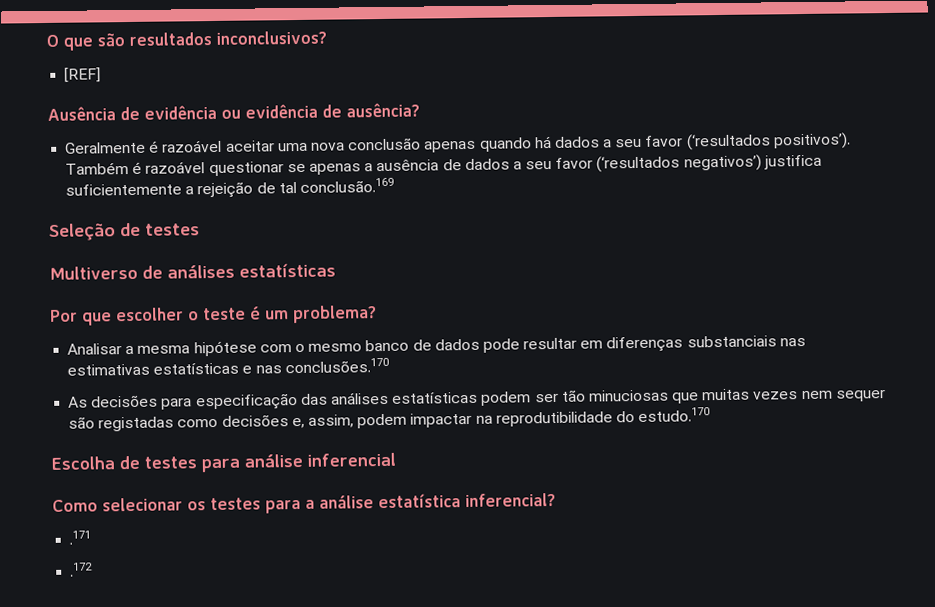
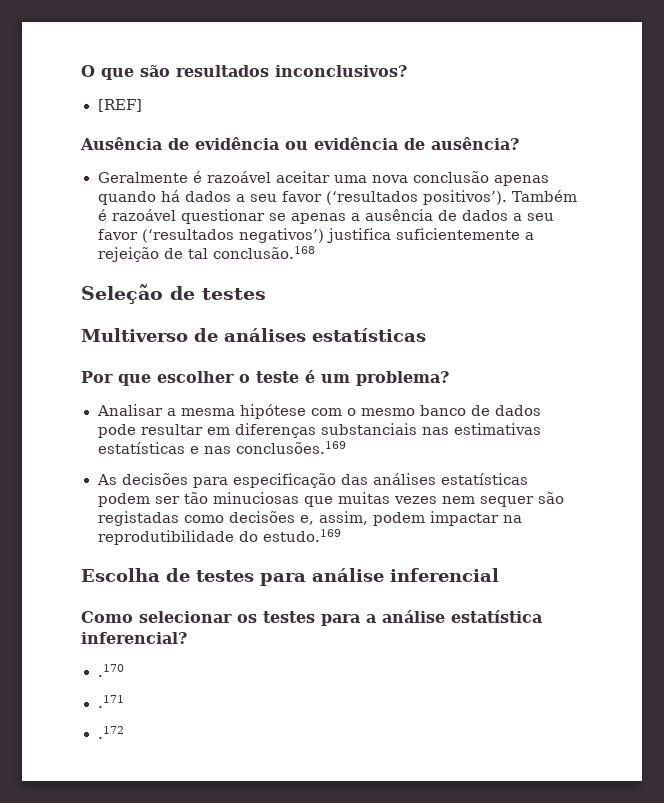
[299,177,394,193] conclusão.169 -> [212,246,315,259] conclusão.168
[284,357,389,374] conclusões.170 -> [235,441,346,454] conclusões.169
[638,407,711,422] estudo.170 -> [262,529,341,542] estudo.169
(556, 500) none -> [97,664,124,677] // .170

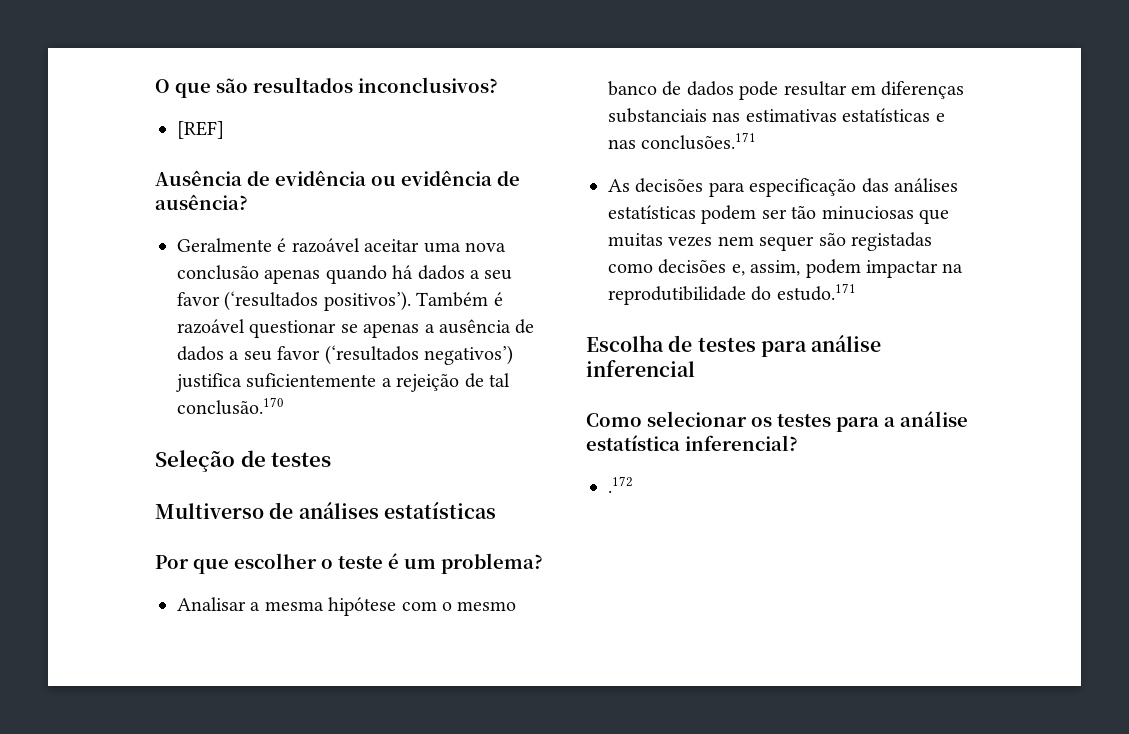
[212,246,315,259] conclusão.168 -> [177,397,284,415] conclusão.170
[235,441,346,454] conclusões.169 -> [641,132,757,150] conclusões.171
[262,529,341,542] estudo.169 -> [776,283,856,301] estudo.171
[97,664,124,677] [97,695,124,708] // .170 // .171 -> (798, 443) none

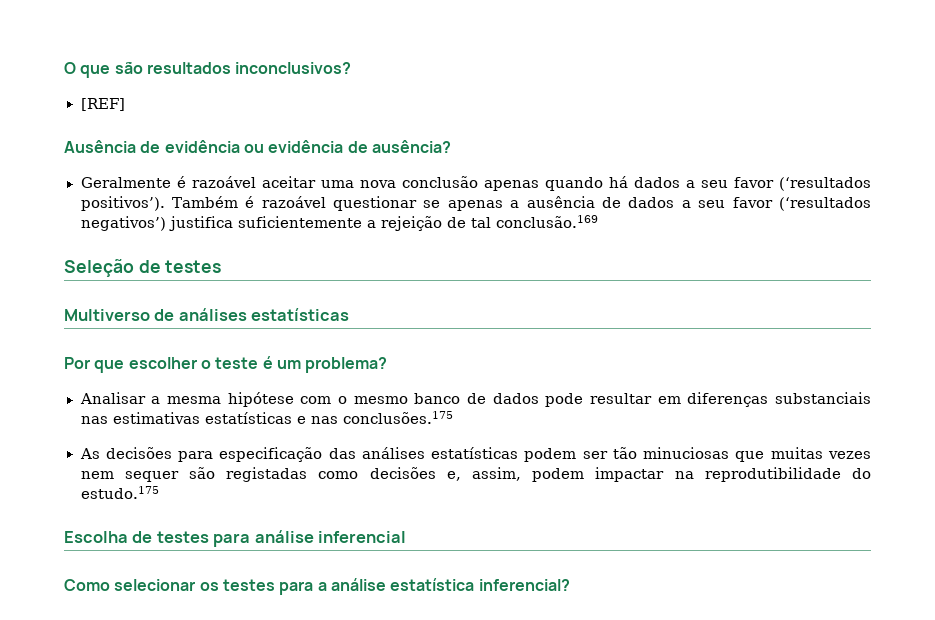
[177,397,284,415] conclusão.170 -> [495,215,598,228] conclusão.169
[641,132,757,150] conclusões.171 -> [342,411,453,424] conclusões.175
[776,283,856,301] estudo.171 -> [80,486,159,499] estudo.175
[608,476,633,493] // .172 -> (570, 585) none

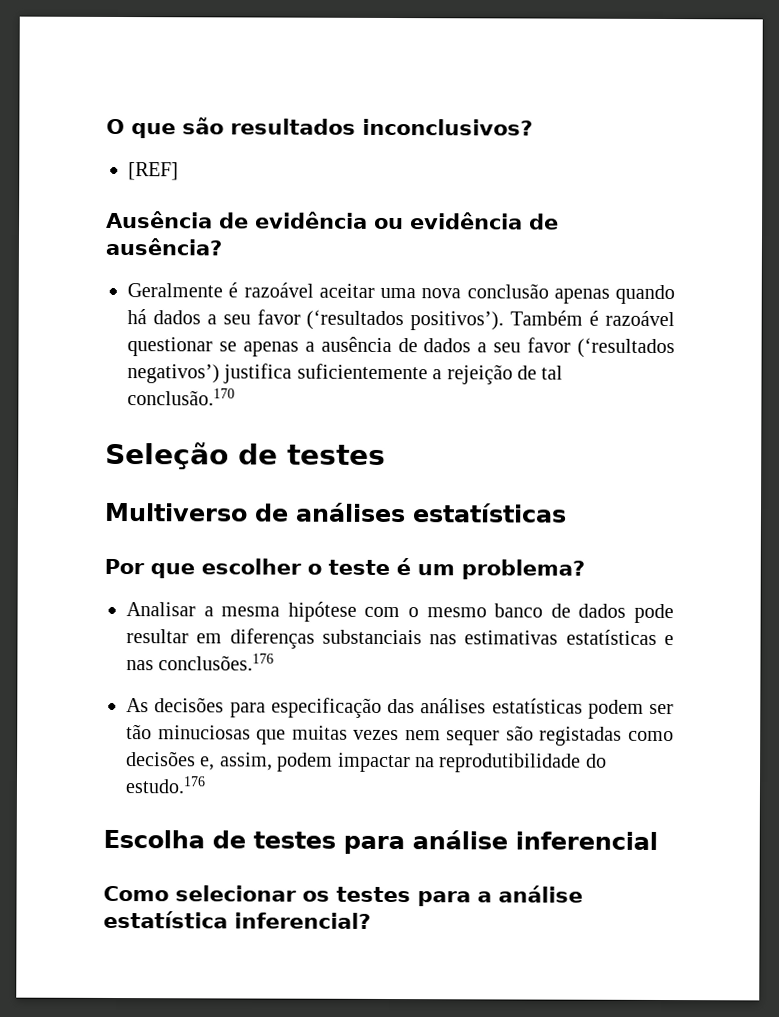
[495,215,598,228] conclusão.169 -> [127,388,235,406] conclusão.170
[342,411,453,424] conclusões.175 -> [158,653,275,671] conclusões.176
[80,486,159,499] estudo.175 -> [125,776,206,794] estudo.176

